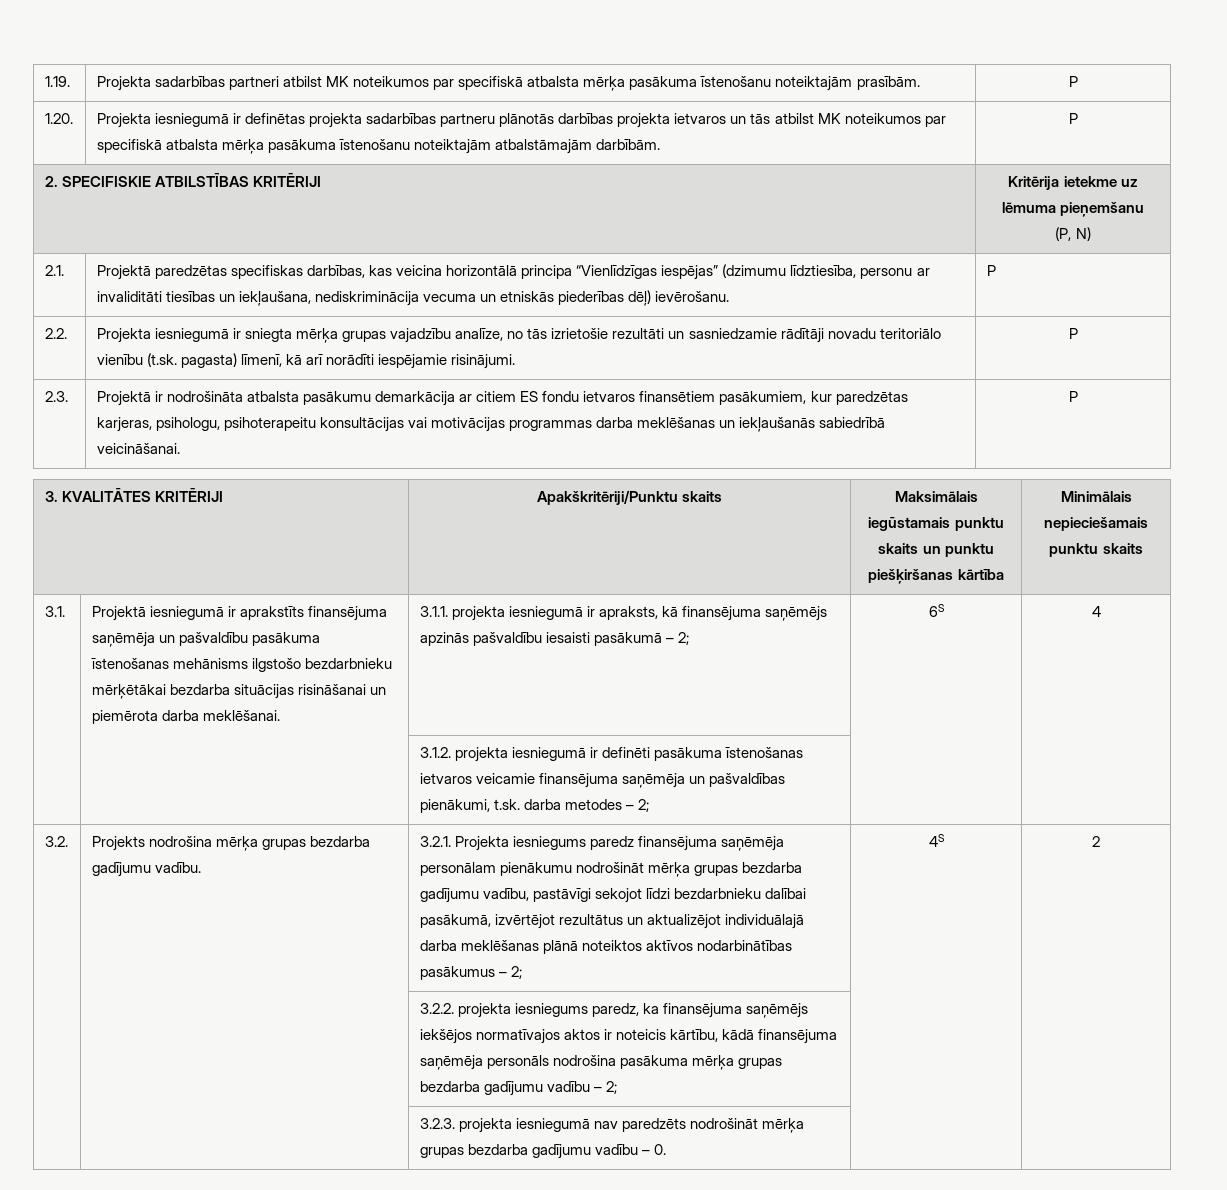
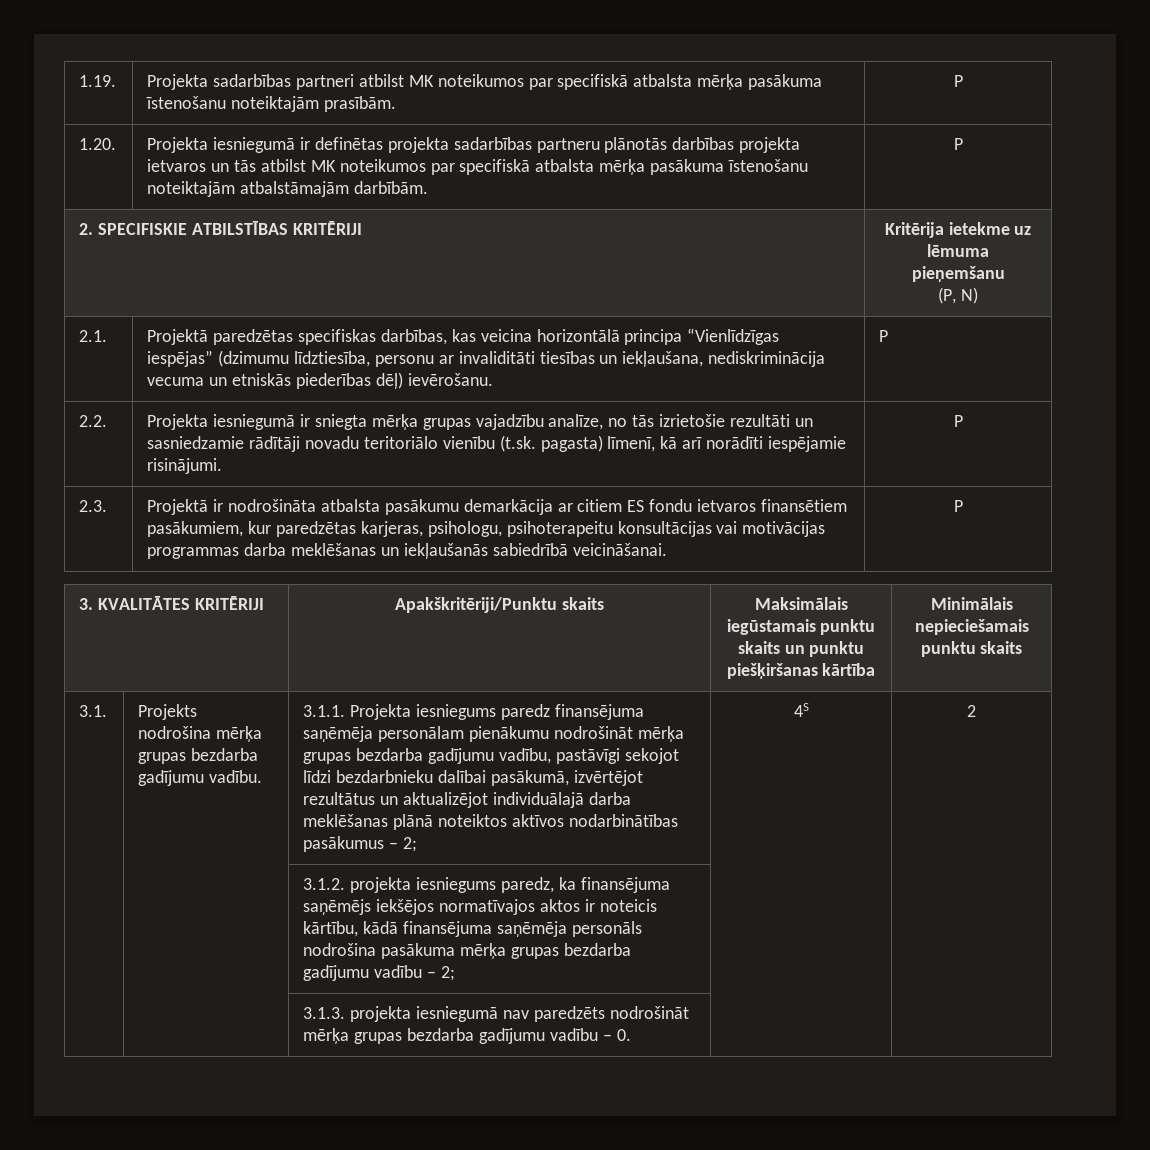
[91,606,388,621] [91,632,321,647] [90,658,393,672] [91,684,387,699] [91,710,280,724] [419,606,828,621] [419,632,690,646] [928,604,945,617] [1091,606,1101,617] [419,747,804,762] [419,773,786,788] [419,799,650,813] [44,836,68,847] | Projektā iesniegumā ir aprakstīts finansējuma saņēmēja un pašvaldību pasākuma īstenošanas mehānisms ilgstošo bezdarbnieku mērķētākai bezdarba situācijas risināšanai un piemērota darba meklēšanai. | 3.1.1. projekta iesniegumā ir apraksts, kā finansējuma saņēmējs apzinās pašvaldību iesaisti pasākumā – 2; | 6S | 4 // | | 3.1.2. projekta iesniegumā ir definēti pasākuma īstenošanas ietvaros veicamie finansējuma saņēmēja un pašvaldības pienākumi, t.sk. darba metodes – 2; | | // 3.2. -> (108, 711) none
[419,836,451,847] 3.2.1. -> [303,705,346,717] 3.1.1.
[419,1003,454,1014] 3.2.2. -> [303,878,346,890] 3.1.2.
[419,1118,455,1129] 3.2.3. -> [303,1007,346,1019] 3.1.3.

